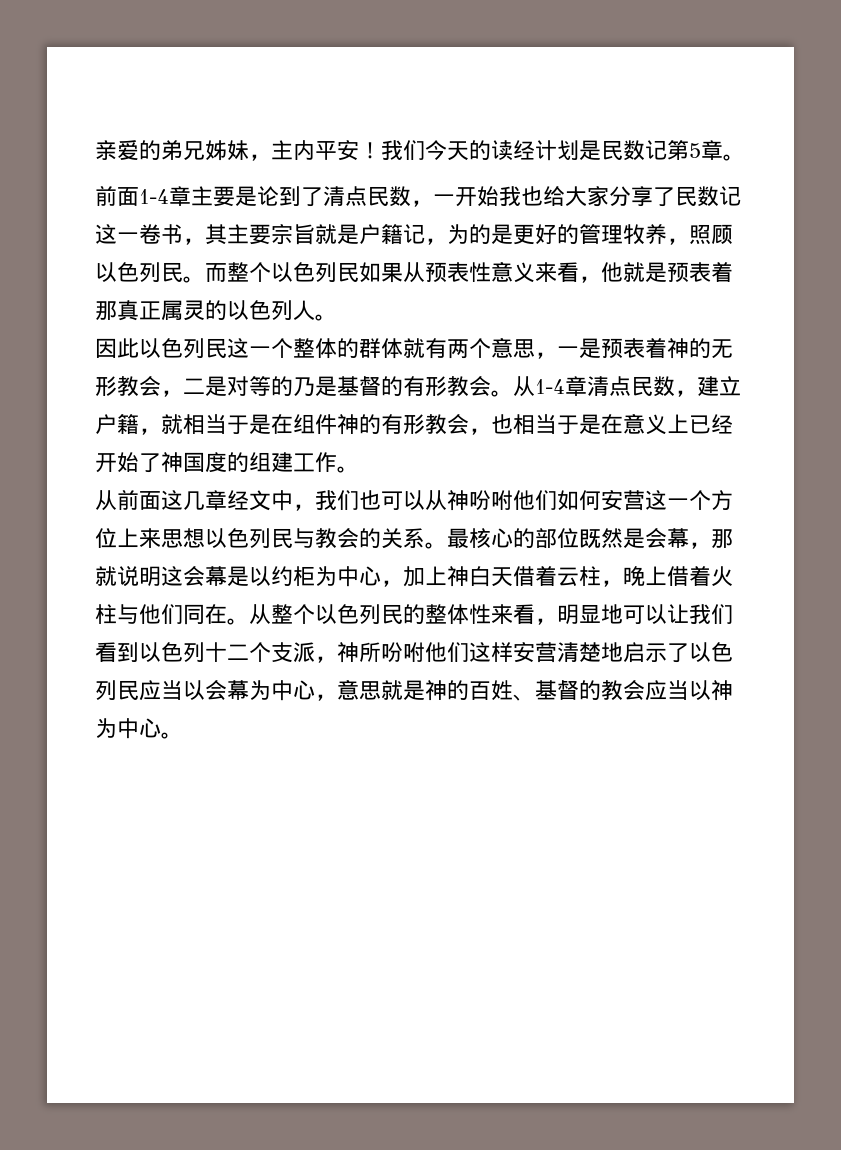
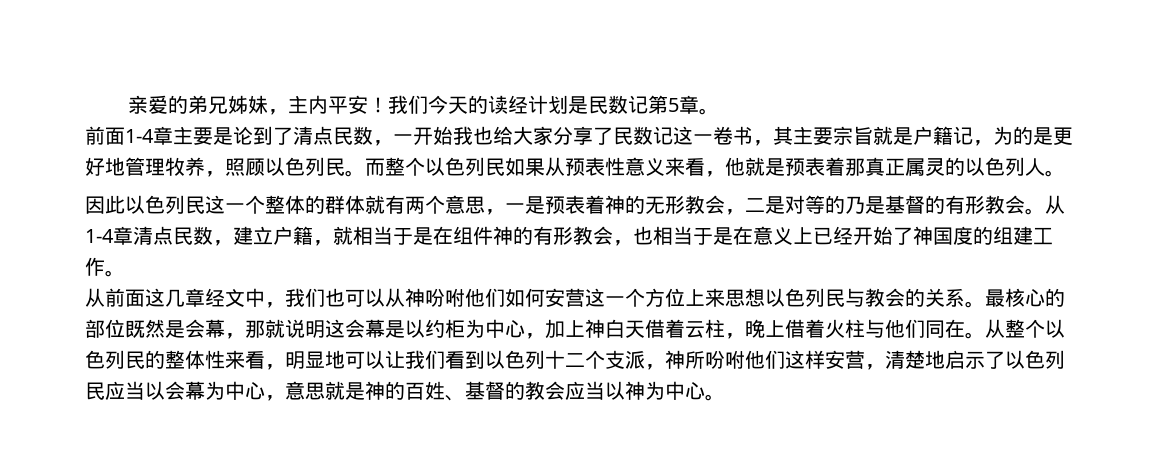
[557,224,579,244] 的 -> [105,157,125,176] 地
(557, 652) none -> [865,364,885,370] ，

